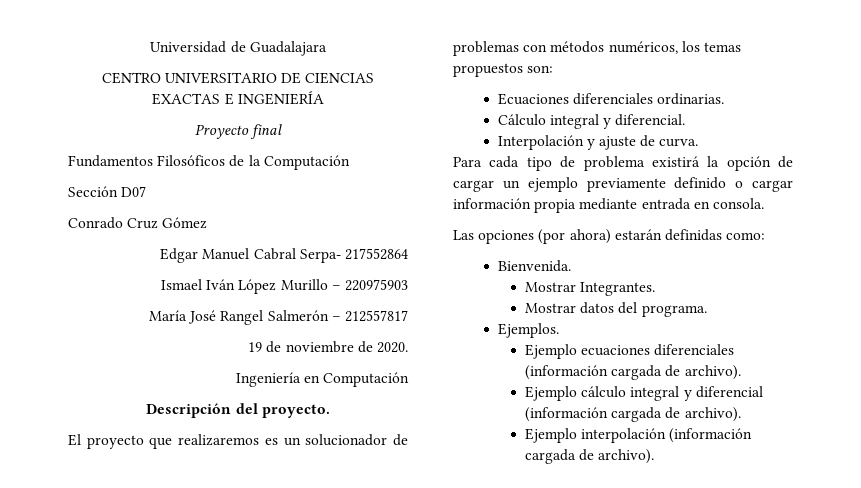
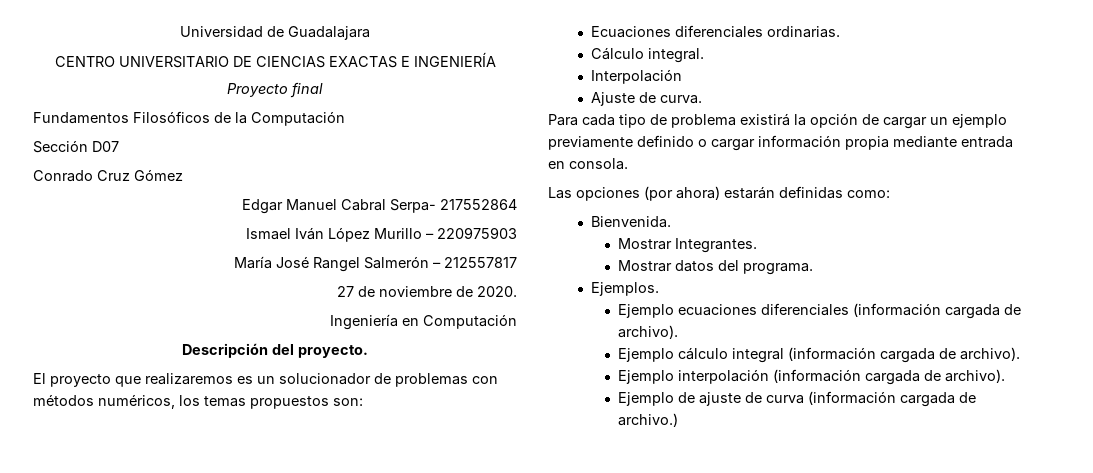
[248,342,263,352] 19 -> [337,286,354,297] 27
[549,114,686,129] integral y diferencial. -> [647,48,704,63] integral.
[586,136,636,150] y ajuste -> [590,92,635,106] // Ajuste
[683,386,763,401] y diferencial -> (784, 355) none
(655, 456) none -> [617,391,976,407] [617,413,678,427] // Ejemplo de ajuste de curva (información cargada de archivo.)

